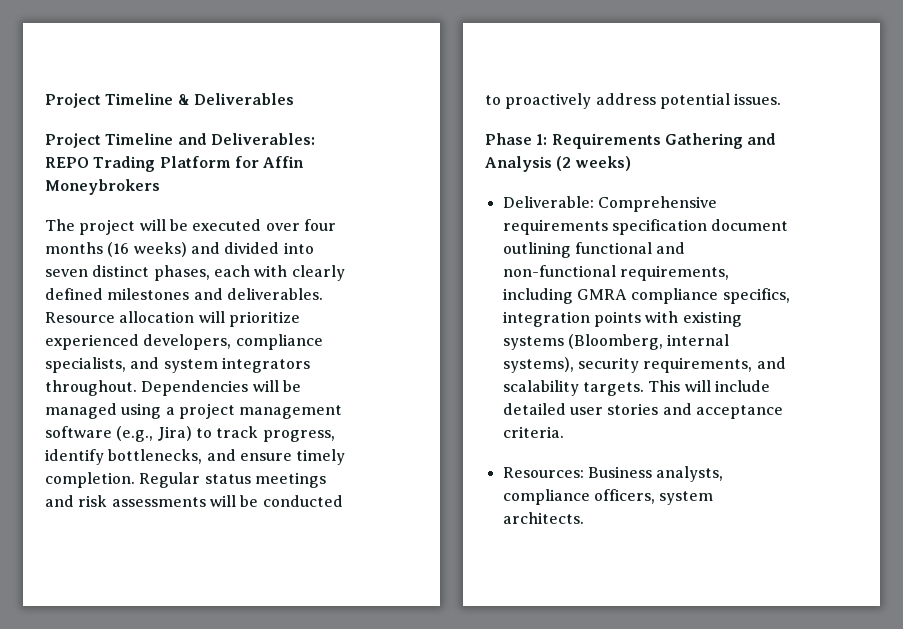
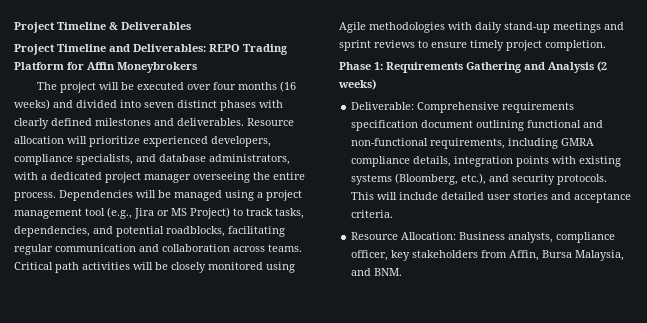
[153,265,250,281] phases, each -> [220,100,256,111] phases
[163,357,310,373] [45,380,137,396] system integrators throughout. -> [159,154,290,165] [14,172,305,183] [14,192,56,201] database administrators, with a dedicated project manager overseeing the entire process.
[45,426,335,442] [45,449,236,465] software (e.g., Jira) to track progress, identify bottlenecks, and -> [85,207,304,219] [14,226,285,237] [14,244,302,255] [14,262,295,273] [339,22,624,33] [339,40,428,51] tool (e.g., Jira or MS Project) to track tasks, dependencies, and potential roadblocks, facilitating regular communication and collaboration across teams. Critical path activities will be closely monitored using Agile methodologies with daily stand-up meetings and sprint reviews to
(346, 457) none -> [506,40,542,51] project
[139,472,326,488] [45,495,343,507] [485,93,782,109] Regular status meetings and risk assessments will be conducted to proactively address potential issues. -> (606, 45) none
[722,288,790,304] specifics, -> [413,156,452,167] details,
[667,334,730,346] [502,357,786,373] [502,380,644,396] internal systems), security requirements, and scalability targets. -> [461,173,608,185] etc.), and security protocols.
[502,467,584,478] Resources: -> [351,232,457,240] Resource Allocation:
[593,489,714,505] [502,512,584,524] officers, system architects. -> [351,250,625,261] [351,268,403,276] officer, key stakeholders from Affin, Bursa Malaysia, and BNM.

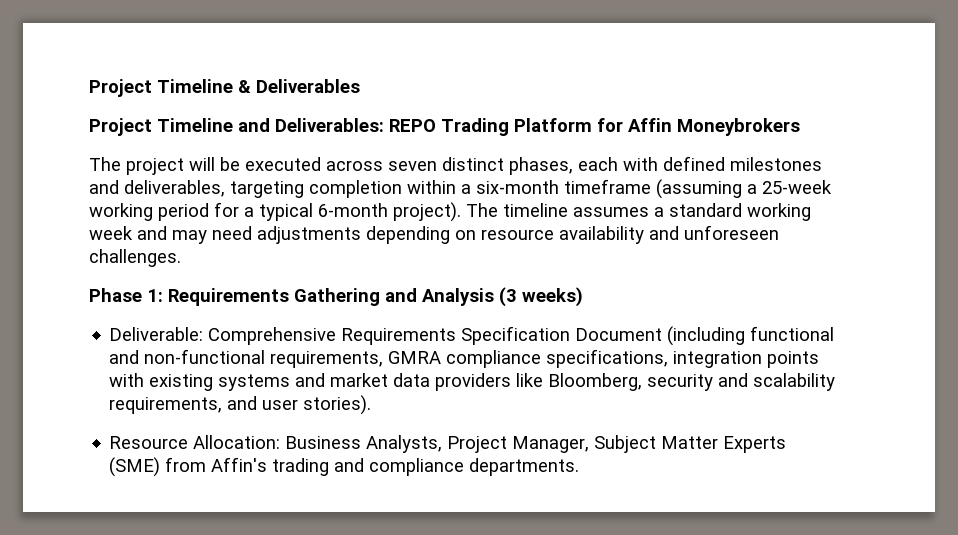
[186,81,296,92] [14,99,283,111] [14,118,294,129] [14,136,271,147] [14,154,290,165] [14,172,305,183] [14,190,302,201] [14,207,304,219] [14,226,285,237] [14,244,302,255] [14,262,295,273] [339,22,624,33] [339,40,606,51] over four months (16 weeks) and divided into seven distinct phases with clearly defined milestones and deliverables. Resource allocation will prioritize experienced developers, compliance specialists, and database administrators, with a dedicated project manager overseeing the entire process. Dependencies will be managed using a project management tool (e.g., Jira or MS Project) to track tasks, dependencies, and potential roadblocks, facilitating regular communication and collaboration across teams. Critical path activities will be closely monitored using Agile methodologies with daily stand-up meetings and sprint reviews to ensure timely project completion. -> [326,156,822,175] [89,179,832,199] [89,202,811,222] [89,225,779,244] [89,249,181,267] across seven distinct phases, each with defined milestones and deliverables, targeting completion within a six-month timeframe (assuming a 25-week working period for a typical 6-month project). The timeline assumes a standard working week and may need adjustments depending on resource availability and unforeseen challenges.
[597,61,607,72] (2 -> [499,287,517,307] (3
[502,102,575,113] [351,120,525,131] requirements specification document outlining -> [341,326,746,346] Requirements Specification Document (including
[508,138,559,149] including -> (384, 359) none
[413,156,452,167] details, -> [546,349,669,368] specifications,
[395,173,608,185] [351,192,632,203] [351,210,394,218] [351,232,616,243] [351,250,625,261] [351,268,403,276] (Bloomberg, etc.), and security protocols. This will include detailed user stories and acceptance criteria. // Resource Allocation: Business analysts, compliance officer, key stakeholders from Affin, Bursa Malaysia, and BNM. -> [295,373,836,391] [109,395,372,415] [109,435,787,453] [109,457,580,477] and market data providers like Bloomberg, security and scalability requirements, and user stories). // Resource Allocation: Business Analysts, Project Manager, Subject Matter Experts (SME) from Affin's trading and compliance departments.

